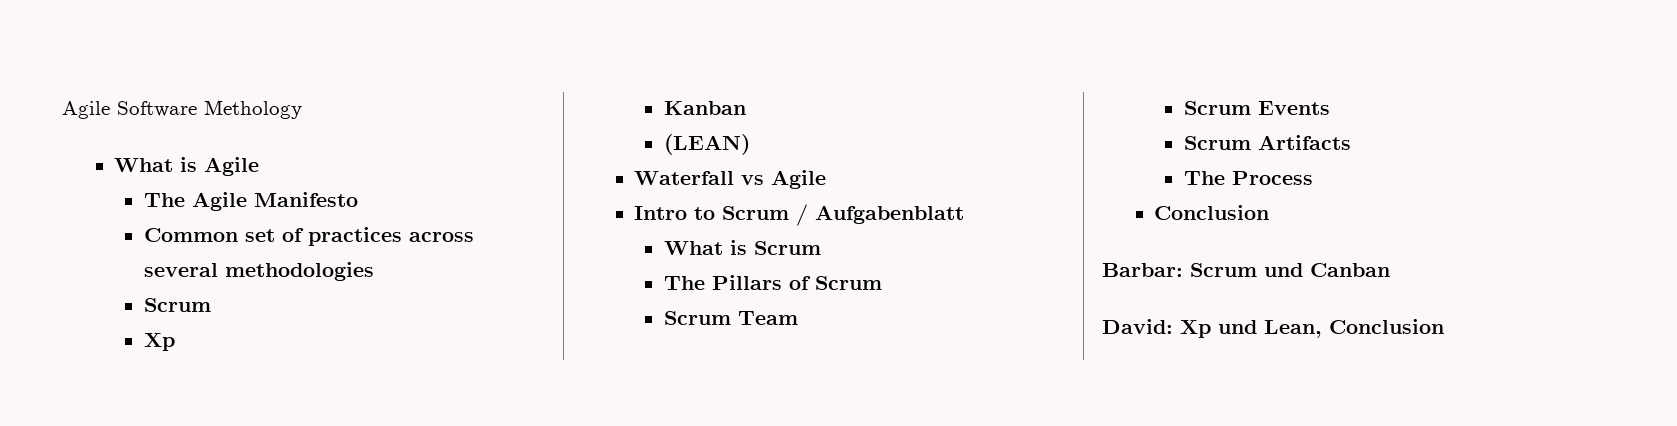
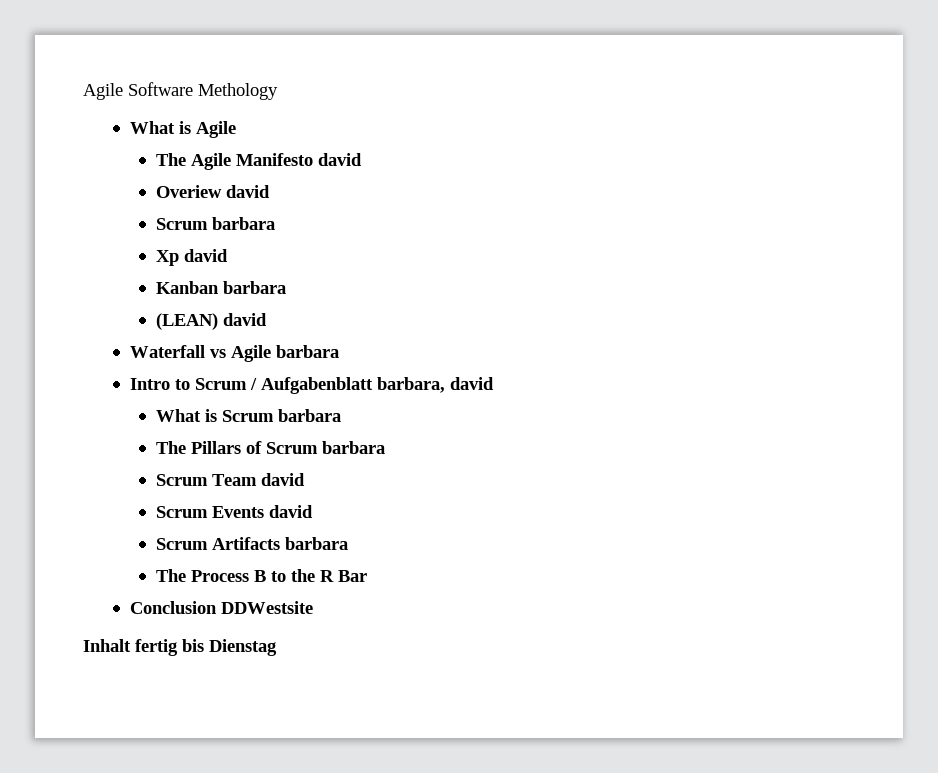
[143,227,474,246] [143,262,374,281] [143,298,211,312] [143,333,175,351] // Common set of practices across several methodologies // Scrum // Xp -> [318,153,363,166] [156,185,271,198] [156,217,276,230] [156,249,229,266] david // Overiew david // Scrum barbara // Xp david
(746, 108) none -> [223,281,287,294] barbara
(750, 144) none -> [223,313,268,326] david
(827, 179) none -> [275,345,339,358] barbara
(965, 214) none -> [376,377,494,393] barbara, david
(821, 248) none -> [278,409,342,422] barbara
(882, 283) none -> [322,441,386,454] barbara
(798, 318) none -> [261,473,306,486] david
(1330, 108) none -> [269,505,314,518] david
(1351, 142) none -> [285,537,349,550] barbara
[1154,205,1270,220] [1102,263,1390,277] [1102,319,1444,338] // Conclusion // Barbar: Scrum und Canban // David: Xp und Lean, Conclusion -> [254,569,368,582] [129,601,313,614] [83,639,277,656] B to the R Bar // Conclusion DDWestsite // Inhalt fertig bis Dienstag

